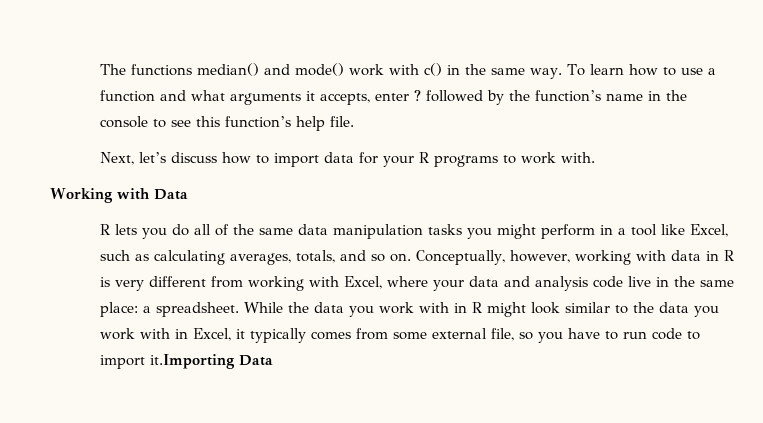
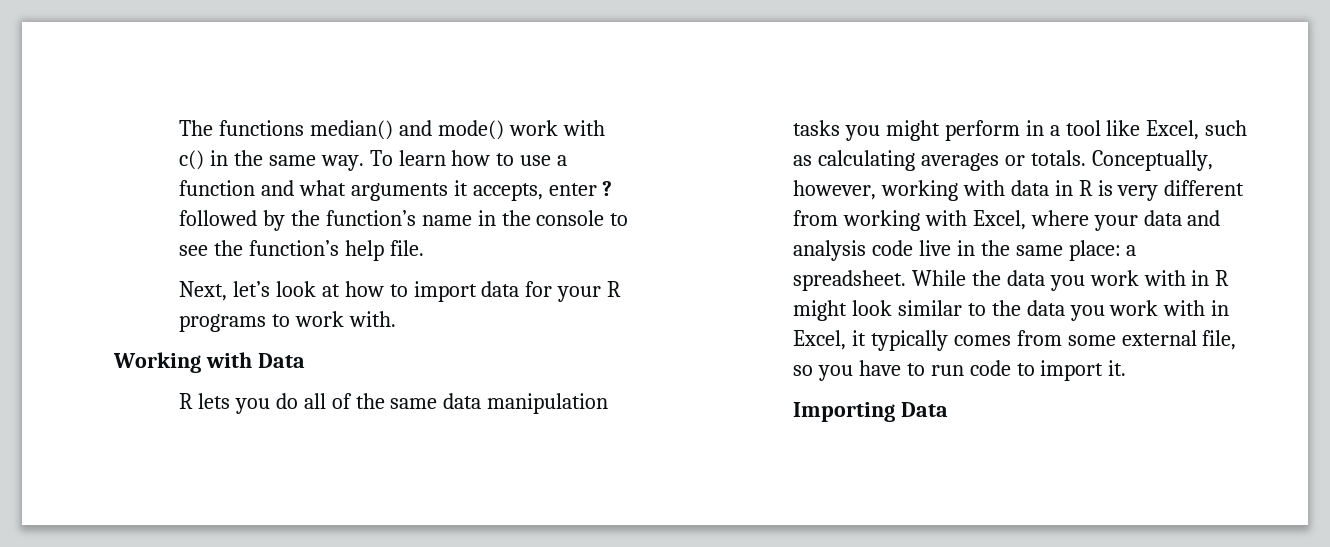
[195,116,220,127] this -> [213,240,243,256] the
[170,152,217,163] discuss -> [275,281,340,297] look at
[229,250,411,265] averages, totals, and so on. -> [920,150,1086,171] averages or totals.
[149,354,235,369] it.Importing -> [1108,360,1127,376] [792,402,895,422] it. // Importing

